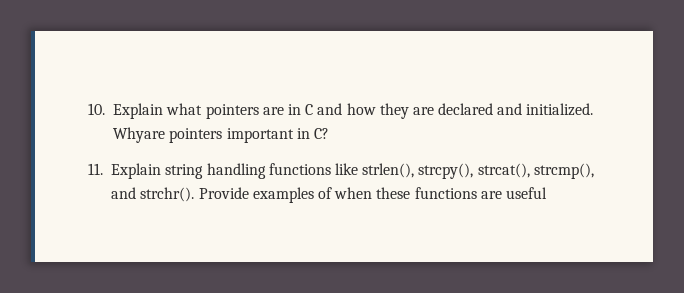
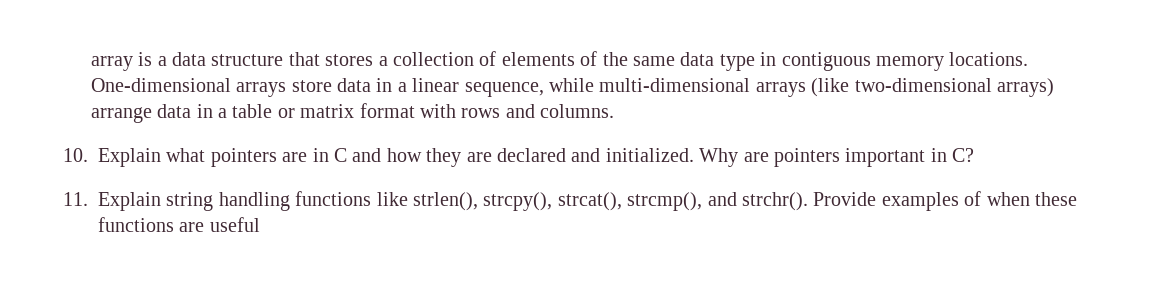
(88, 109) none -> [90,51,1029,71] [90,78,1055,97] [90,103,615,123] array is a data structure that stores a collection of elements of the same data type in contiguous memory locations. One-dimensional arrays store data in a linear sequence, while multi-dimensional arrays (like two-dimensional arrays) arrange data in a table or matrix format with rows and columns. //
[113,127,166,143] Whyare -> [699,148,769,167] Why are

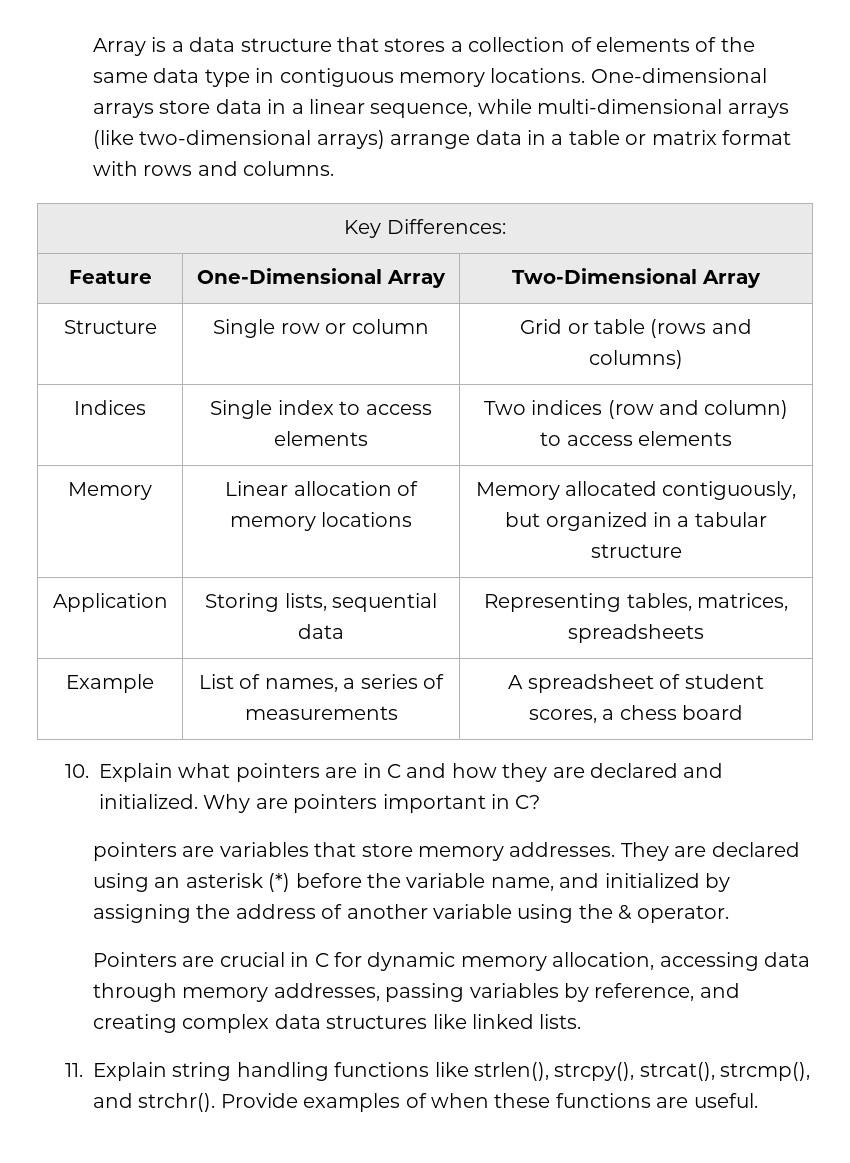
[90,56,133,71] array -> [93,38,147,56] Array
(615, 111) none -> [344,219,506,238] [68,270,152,284] [197,268,446,288] [512,268,761,288] [63,320,157,334] [213,319,429,338] [520,319,752,338] [589,350,683,369] [74,400,146,415] [210,400,432,419] [274,431,368,446] [483,400,789,419] [540,431,732,446] [68,482,152,500] [225,481,418,496] [229,512,413,531] [475,481,797,500] [505,512,767,531] [590,544,682,558] [52,593,168,612] [205,593,437,612] [298,624,344,639] [484,593,788,612] [568,624,704,643] [66,674,154,693] [199,674,444,692] [244,706,398,720] [508,674,764,693] [528,705,744,723] // Key Differences: // Feature | One-Dimensional Array | Two-Dimensional Array // Structure | Single row or column | Grid or table (rows and columns) // Indices | Single index to access elements | Two indices (row and column) to access elements // Memory | Linear allocation of memory locations | Memory allocated contiguously, but organized in a tabular structure // Application | Storing lists, sequential data | Representing tables, matrices, spreadsheets // Example | List of names, a series of measurements | A spreadsheet of student scores, a chess board
(975, 155) none -> [93,842,800,861] [93,873,731,892] [93,904,729,923] [93,952,811,971] [93,983,740,1002] [93,1014,582,1033] // pointers are variables that store memory addresses. They are declared using an asterisk (*) before the variable name, and initialized by assigning the address of another variable using the & operator. // Pointers are crucial in C for dynamic memory allocation, accessing data through memory addresses, passing variables by reference, and creating complex data structures like linked lists.
[209,217,260,232] useful -> [693,1093,758,1108] useful.

